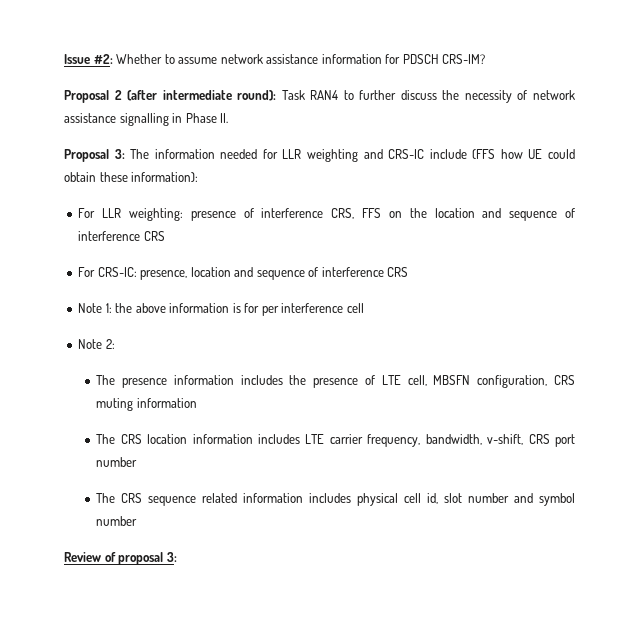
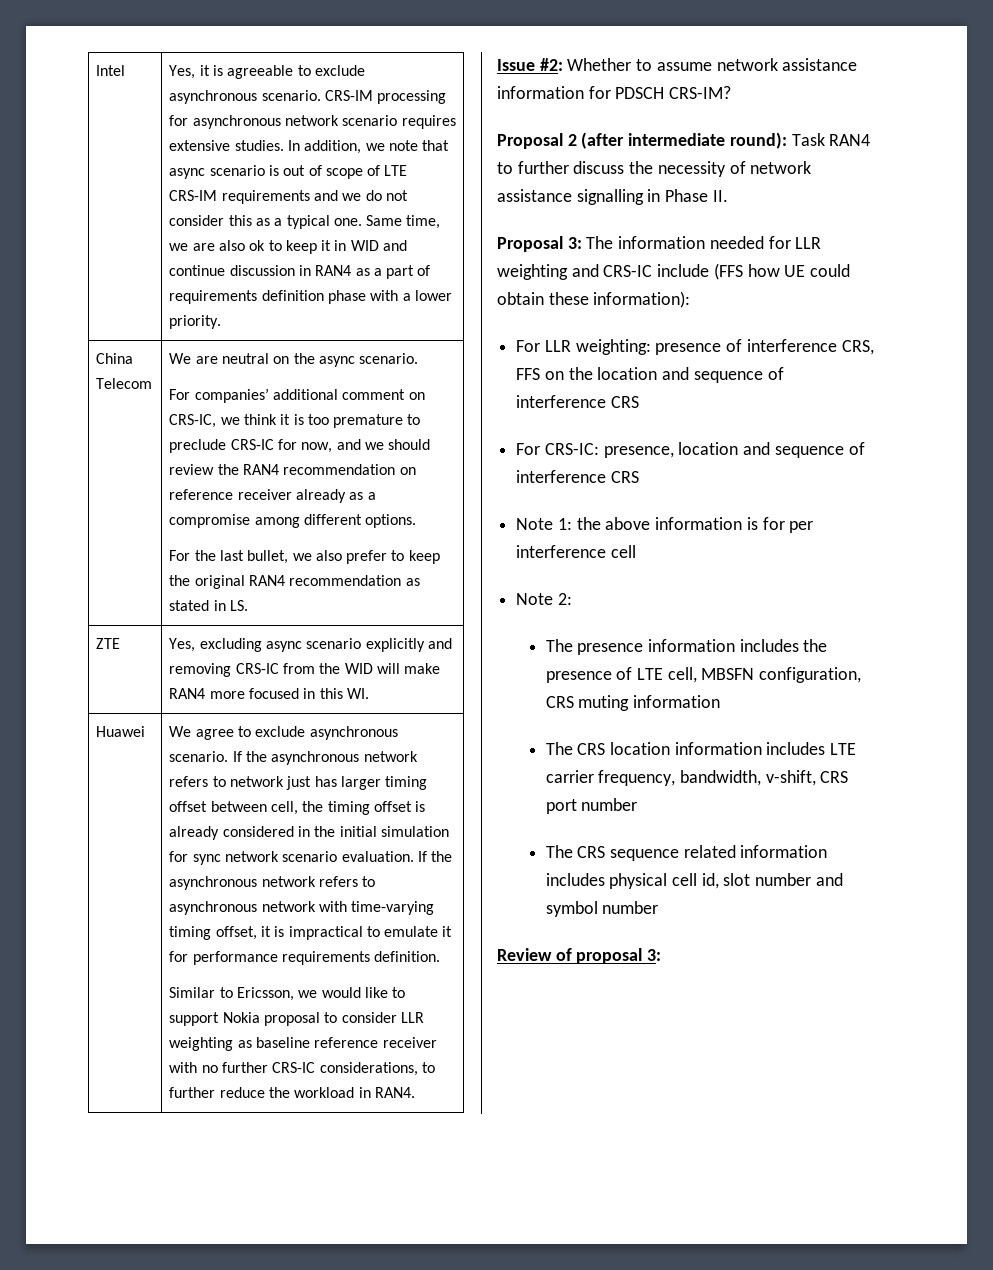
(64, 59) none -> [96,65,126,76] [169,65,365,79] [169,90,447,104] [169,115,456,129] [169,140,450,154] [169,165,408,179] [169,190,408,204] [169,215,441,229] [169,240,408,254] [169,265,431,279] [169,290,452,304] [169,315,222,329] [96,353,134,364] [96,378,153,389] [169,353,419,367] [169,388,425,403] [169,414,421,428] [169,439,431,453] [169,464,416,475] [169,489,376,503] [169,514,417,528] [169,550,440,564] [169,575,420,589] [169,600,248,611] [96,638,121,649] [169,638,452,652] [169,663,441,677] [169,688,369,699] [96,726,146,737] [169,726,398,740] [169,751,418,765] [169,776,428,790] [169,801,426,815] [169,826,449,840] [169,851,453,865] [169,876,376,890] [169,901,435,915] [169,926,453,940] [169,951,441,965] [169,987,406,1001] [169,1012,424,1026] [169,1037,437,1051] [169,1062,435,1076] [169,1087,415,1098] Intel | Yes, it is agreeable to exclude asynchronous scenario. CRS-IM processing for asynchronous network scenario requires extensive studies. In addition, we note that async scenario is out of scope of LTE CRS-IM requirements and we do not consider this as a typical one. Same time, we are also ok to keep it in WID and continue discussion in RAN4 as a part of requirements definition phase with a lower priority. // China Telecom | We are neutral on the async scenario. // For companies’ additional comment on CRS-IC, we think it is too premature to preclude CRS-IC for now, and we should review the RAN4 recommendation on reference receiver already as a compromise among different options. // For the last bullet, we also prefer to keep the original RAN4 recommendation as stated in LS. // ZTE | Yes, excluding async scenario explicitly and removing CRS-IC from the WID will make RAN4 more focused in this WI. // Huawei | We agree to exclude asynchronous scenario. If the asynchronous network refers to network just has larger timing offset between cell, the timing offset is already considered in the initial simulation for sync network scenario evaluation. If the asynchronous network refers to asynchronous network with time-varying timing offset, it is impractical to emulate it for performance requirements definition. // Similar to Ericsson, we would like to support Nokia proposal to consider LLR weighting as baseline reference receiver with no further CRS-IC considerations, to further reduce the workload in RAN4. //

